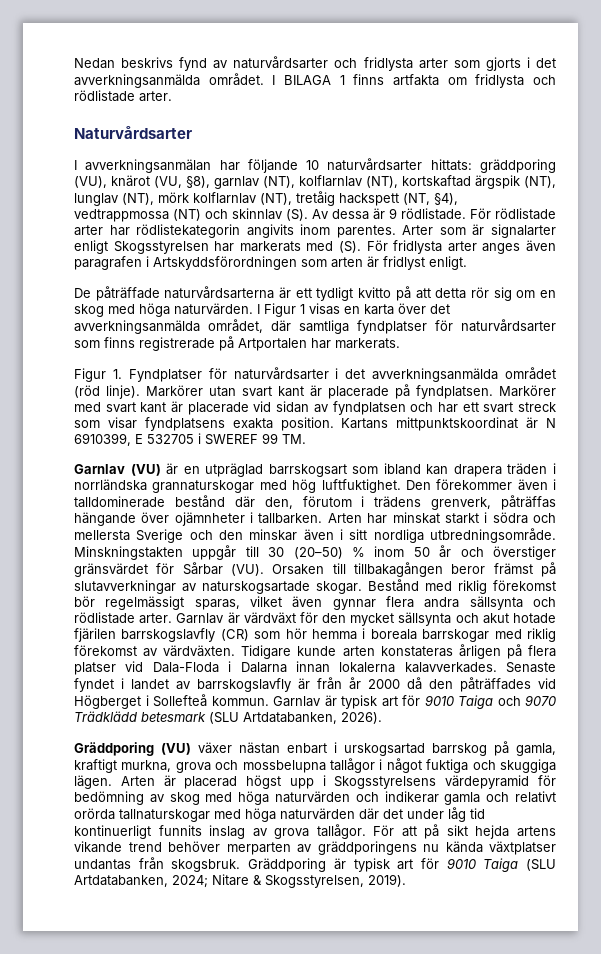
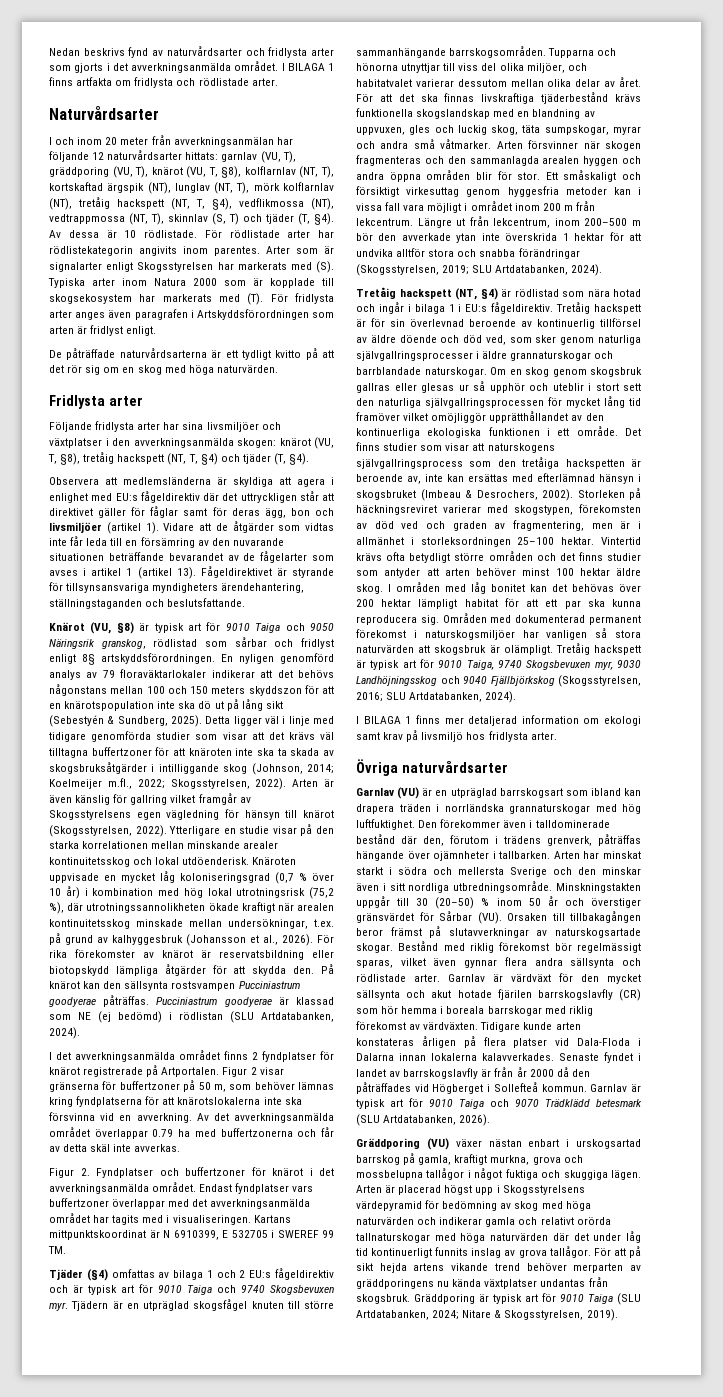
(77, 165) none -> [55,135,171,145] och inom 20 meter från
[306,160,320,170] 10 -> [92,152,105,160] 12
[479,159,556,173] [74,175,398,189] gräddporing (VU), knärot (VU, §8), garnlav (NT), kolflarnlav (NT), -> [221,151,296,163] [49,166,334,178] garnlav (VU, T), gräddporing (VU, T), knärot (VU, T, §8), kolflarnlav (NT, T),
[122,193,154,205] (NT), -> [214,182,250,194] (NT, T),
[434,193,458,205] [74,208,308,222] §4), vedtrappmossa (NT) och skinnlav (S). -> [196,198,334,210] [49,213,334,225] T, §4), vedflikmossa (NT), vedtrappmossa (NT, T), skinnlav (S, T) och tjäder (T, §4).
[389,208,397,219] 9 -> [124,230,137,238] 10
(361, 247) none -> [48,278,334,288] [49,293,264,305] Typiska arter inom Natura 2000 som är kopplade till skogsekosystem har markerats med (T).
[435,288,467,299] detta -> [49,365,64,373] det
[257,303,450,317] [74,319,556,334] [74,336,400,351] [74,367,556,382] [74,384,556,399] [74,401,556,415] [74,417,334,431] I Figur 1 visas en karta över det avverkningsanmälda området, där samtliga fyndplatser för naturvårdsarter som finns registrerade på Artportalen har markerats. // Figur 1. Fyndplatser för naturvårdsarter i det avverkningsanmälda området (röd linje). Markörer utan svart kant är placerade på fyndplatsen. Markörer med svart kant är placerade vid sidan av fyndplatsen och har ett svart streck som visar fyndplatsens exakta position. -> [49,395,143,409] [49,421,281,432] [49,437,334,449] [48,452,310,465] [49,477,334,487] [49,491,334,503] [49,506,334,518] [49,521,334,534] [49,536,284,548] [49,551,335,563] [49,566,334,579] [49,582,305,593] [49,598,246,609] [49,622,335,634] [49,637,334,649] [49,653,334,665] [49,669,334,680] [49,684,334,696] [49,699,283,711] [49,715,335,727] [49,731,334,742] [49,747,334,758] [49,762,334,775] [49,778,334,790] [49,793,251,805] [49,809,334,820] [49,824,334,837] [49,841,279,849] [49,857,297,867] [49,871,334,884] [49,886,334,899] [49,902,334,914] [49,919,334,929] [49,933,334,946] [49,949,334,960] [49,964,334,976] [49,981,300,991] [49,995,334,1007] [49,1011,334,1023] [49,1027,80,1039] [49,1050,334,1062] [49,1065,284,1077] [49,1080,334,1092] [49,1096,302,1107] [49,1112,334,1123] [49,1127,335,1139] [49,1144,181,1152] [49,1167,334,1178] [49,1182,314,1194] [49,1198,311,1209] [49,1213,251,1225] // Fridlysta arter // Följande fridlysta arter har sina livsmiljöer och växtplatser i den avverkningsanmälda skogen: knärot (VU, T, §8), tretåig hackspett (NT, T, §4) och tjäder (T, §4). // Observera att medlemsländerna är skyldiga att agera i enlighet med EU:s fågeldirektiv där det uttryckligen står att direktivet gäller för fåglar samt för deras ägg, bon och livsmiljöer (artikel 1). Vidare att de åtgärder som vidtas inte får leda till en försämring av den nuvarande situationen beträffande bevarandet av de fågelarter som avses i artikel 1 (artikel 13). Fågeldirektivet är styrande för tillsynsansvariga myndigheters ärendehantering, ställningstaganden och beslutsfattande. // Knärot (VU, §8) är typisk art för 9010 Taiga och 9050 Näringsrik granskog, rödlistad som sårbar och fridlyst enligt 8§ artskyddsförordningen. En nyligen genomförd analys av 79 floraväktarlokaler indikerar att det behövs någonstans mellan 100 och 150 meters skyddszon för att en knärotspopulation inte ska dö ut på lång sikt (Sebestyén & Sundberg, 2025). Detta ligger väl i linje med tidigare genomförda studier som visar att det krävs väl tilltagna buffertzoner för att knäroten inte ska ta skada av skogsbruksåtgärder i intilliggande skog (Johnson, 2014; Koelmeijer m.fl., 2022; Skogsstyrelsen, 2022). Arten är även känslig för gallring vilket framgår av Skogsstyrelsens egen vägledning för hänsyn till knärot (Skogsstyrelsen, 2022). Ytterligare en studie visar på den starka korrelationen mellan minskande arealer kontinuitetsskog och lokal utdöenderisk. Knäroten uppvisade en mycket låg koloniseringsgrad (0,7 % över 10 år) i kombination med hög lokal utrotningsrisk (75,2 %), där utrotningssannolikheten ökade kraftigt när arealen kontinuitetsskog minskade mellan undersökningar, t.ex. på grund av kalhyggesbruk (Johansson et al., 2026). För rika förekomster av knärot är reservatsbildning eller biotopskydd lämpliga åtgärder för att skydda den. På knärot kan den sällsynta rostsvampen Pucciniastrum goodyerae påträffas. Pucciniastrum goodyerae är klassad som NE (ej bedömd) i rödlistan (SLU Artdatabanken, 2024). // I det avverkningsanmälda området finns 2 fyndplatser för knärot registrerade på Artportalen. Figur 2 visar gränserna för buffertzoner på 50 m, som behöver lämnas kring fyndplatserna för att knärotslokalerna inte ska försvinna vid en avverkning. Av det avverkningsanmälda området överlappar 0.79 ha med buffertzonerna och får av detta skäl inte avverkas. // Figur 2. Fyndplatser och buffertzoner för knärot i det avverkningsanmälda området. Endast fyndplatser vars buffertzoner överlappar med det avverkningsanmälda området har tagits med i visualiseringen.
(306, 439) none -> [49,1268,334,1281] [49,1284,334,1295] [49,1299,334,1311] [356,46,617,58] [356,63,587,73] [356,77,641,87] [356,92,641,104] [356,108,595,119] [356,125,641,135] [356,139,641,151] [356,155,641,166] [356,170,641,182] [356,186,641,197] [356,201,595,213] [356,216,641,228] [356,232,641,243] [356,248,580,259] [356,264,603,276] [356,287,641,300] [356,302,641,314] [356,318,641,329] [356,335,641,345] [356,351,614,361] [356,367,642,377] [356,381,641,393] [356,396,641,408] [356,411,604,423] [356,426,641,438] [356,442,555,453] [356,457,641,469] [356,473,641,484] [356,488,641,501] [356,504,641,515] [356,520,641,531] [356,537,641,547] [356,551,641,563] [356,568,641,578] [356,582,641,594] [356,598,641,609] [356,613,641,625] [356,628,641,640] [356,643,641,655] [356,659,641,670] [356,675,641,687] [356,691,517,703] [356,715,641,726] [356,730,557,742] [356,759,508,776] // Tjäder (§4) omfattas av bilaga 1 och 2 EU:s fågeldirektiv och är typisk art för 9010 Taiga och 9740 Skogsbevuxen myr. Tjädern är en utpräglad skogsfågel knuten till större sammanhängande barrskogsområden. Tupparna och hönorna utnyttjar till viss del olika miljöer, och habitatvalet varierar dessutom mellan olika delar av året. För att det ska finnas livskraftiga tjäderbestånd krävs funktionella skogslandskap med en blandning av uppvuxen, gles och luckig skog, täta sumpskogar, myrar och andra små våtmarker. Arten försvinner när skogen fragmenteras och den sammanlagda arealen hyggen och andra öppna områden blir för stor. Ett småskaligt och försiktigt virkesuttag genom hyggesfria metoder kan i vissa fall vara möjligt i området inom 200 m från lekcentrum. Längre ut från lekcentrum, inom 200–500 m bör den avverkade ytan inte överskrida 1 hektar för att undvika alltför stora och snabba förändringar (Skogsstyrelsen, 2019; SLU Artdatabanken, 2024). // Tretåig hackspett (NT, §4) är rödlistad som nära hotad och ingår i bilaga 1 i EU:s fågeldirektiv. Tretåig hackspett är för sin överlevnad beroende av kontinuerlig tillförsel av äldre döende och död ved, som sker genom naturliga självgallringsprocesser i äldre grannaturskogar och barrblandade naturskogar. Om en skog genom skogsbruk gallras eller glesas ur så upphör och uteblir i stort sett den naturliga självgallringsprocessen för mycket lång tid framöver vilket omöjliggör upprätthållandet av den kontinuerliga ekologiska funktionen i ett område. Det finns studier som visar att naturskogens självgallringsprocess som den tretåiga hackspetten är beroende av, inte kan ersättas med efterlämnad hänsyn i skogsbruket (Imbeau & Desrochers, 2002). Storleken på häckningsreviret varierar med skogstypen, förekomsten av död ved och graden av fragmentering, men är i allmänhet i storleksordningen 25–100 hektar. Vintertid krävs ofta betydligt större områden och det finns studier som antyder att arten behöver minst 100 hektar äldre skog. I områden med låg bonitet kan det behövas över 200 hektar lämpligt habitat för att ett par ska kunna reproducera sig. Områden med dokumenterad permanent förekomst i naturskogsmiljöer har vanligen så stora naturvärden att skogsbruk är olämpligt. Tretåig hackspett är typisk art för 9010 Taiga, 9740 Skogsbevuxen myr, 9030 Landhöjningsskog och 9040 Fjällbjörkskog (Skogsstyrelsen, 2016; SLU Artdatabanken, 2024). // I BILAGA 1 finns mer detaljerad information om ekologi samt krav på livsmiljö hos fridlysta arter. // Övriga naturvårdsarter

